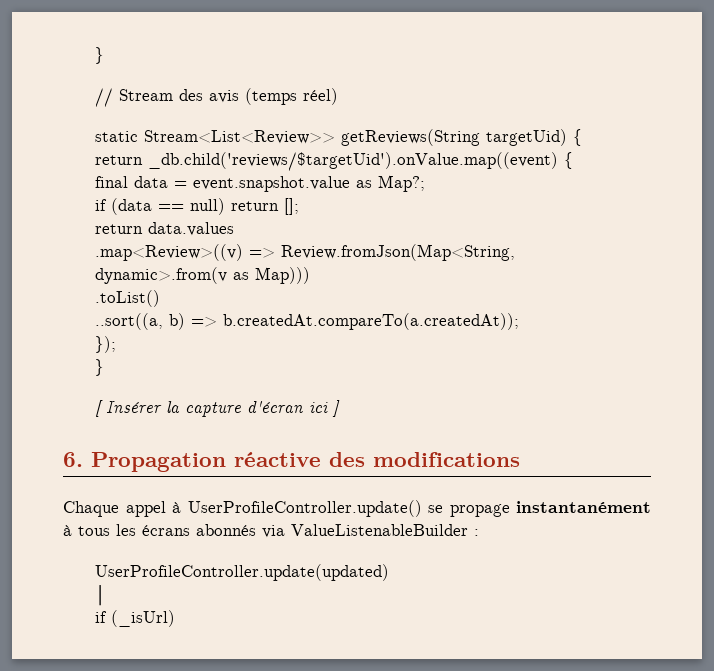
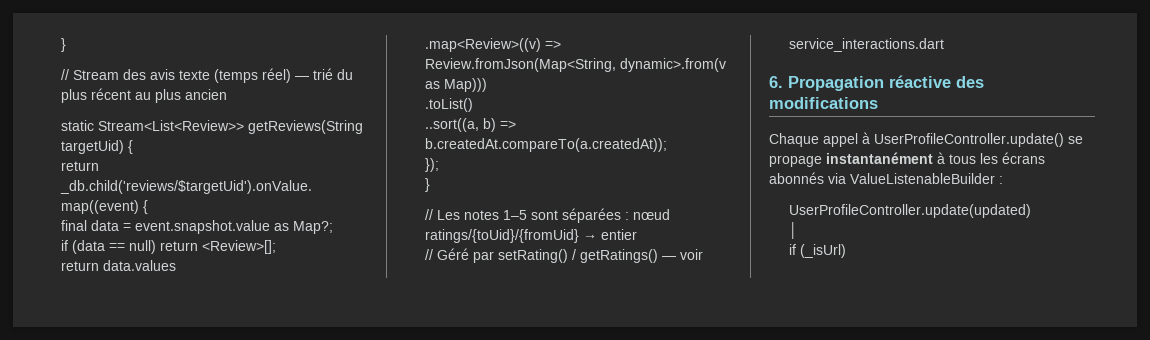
(239, 96) none -> [178,70,210,80] texte
(338, 96) none -> [294,68,353,80] [60,88,227,103] — trié du plus récent au plus ancien
[283,198,299,215] []; -> [201,240,276,254] <Review>[];
[94,400,340,417] [ Insérer la capture d'écran ici ] -> [424,208,670,223] [424,229,637,243] [424,248,703,263] [788,38,944,52] // Les notes 1–5 sont séparées : nœud ratings/{toUid}/{fromUid} → entier // // Géré par setRating() / getRatings() — voir service_interactions.dart

